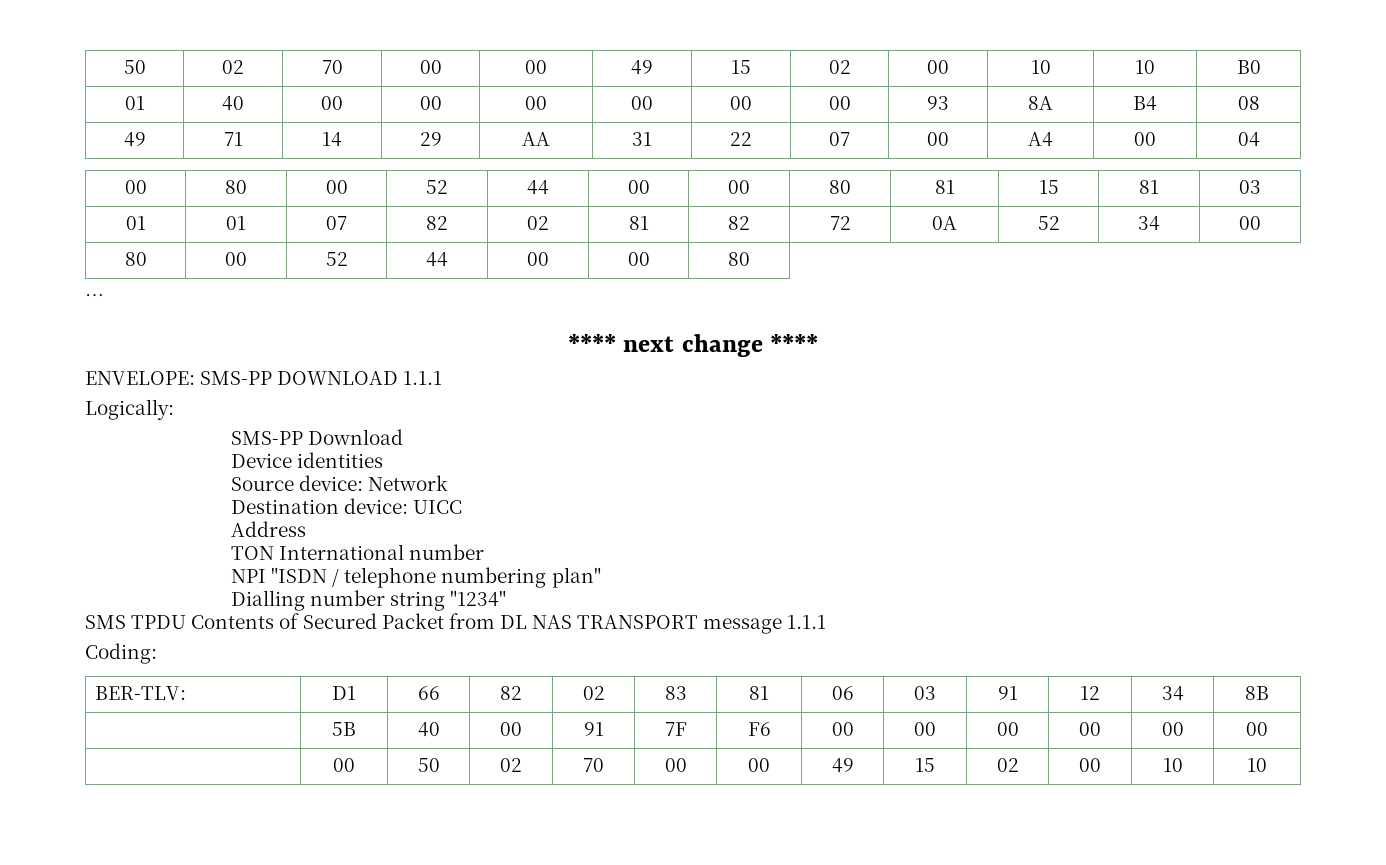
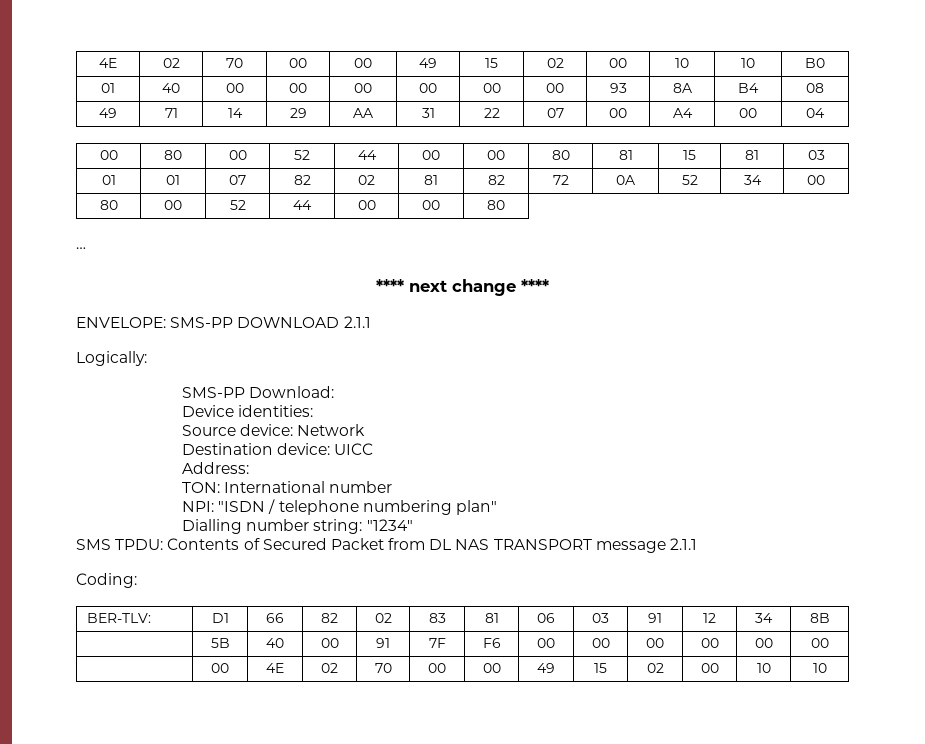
[123,60,146,74] 50 -> [99,58,117,68] 4E
[403,371,443,385] 1.1.1 -> [343,316,371,328] 2.1.1
[308,429,404,445] Download -> [249,386,335,398] Download:
[297,452,384,468] identities -> [238,405,314,417] identities:
[230,521,306,537] [230,546,274,560] Address // TON -> [181,462,249,474] [181,482,220,493] Address: // TON:
[230,569,266,583] NPI -> [181,501,214,512] NPI:
[390,591,446,611] string -> [313,519,363,534] string:
[131,615,187,629] TPDU -> [115,539,164,550] TPDU:
[787,615,827,629] 1.1.1 -> [670,538,698,550] 2.1.1
[417,758,440,772] 50 -> [266,663,284,673] 4E

